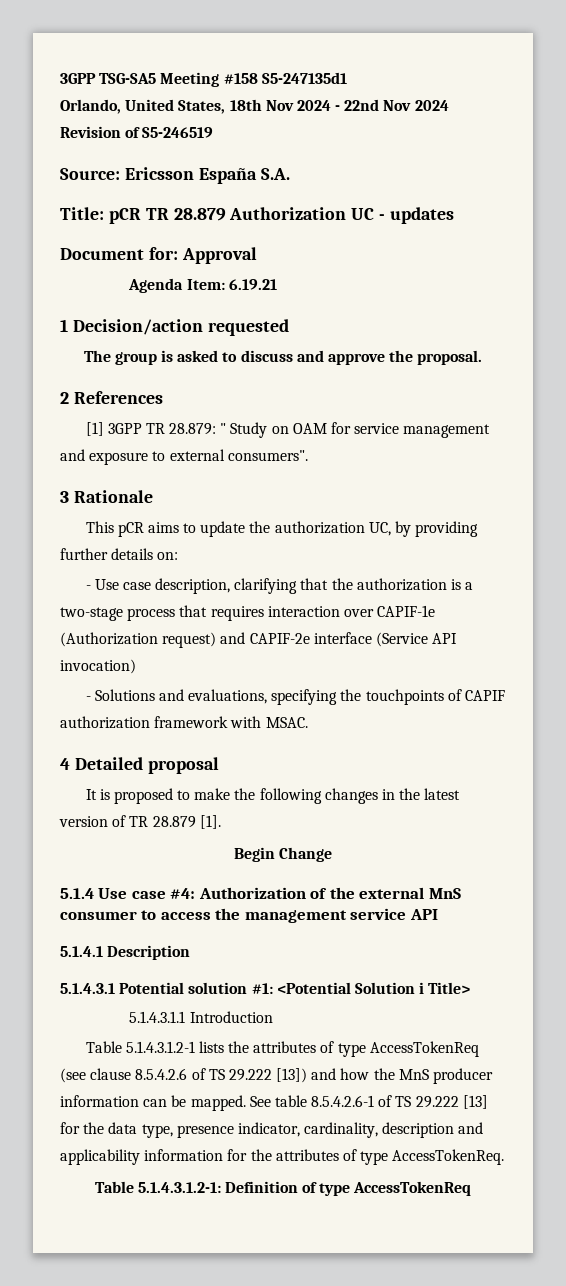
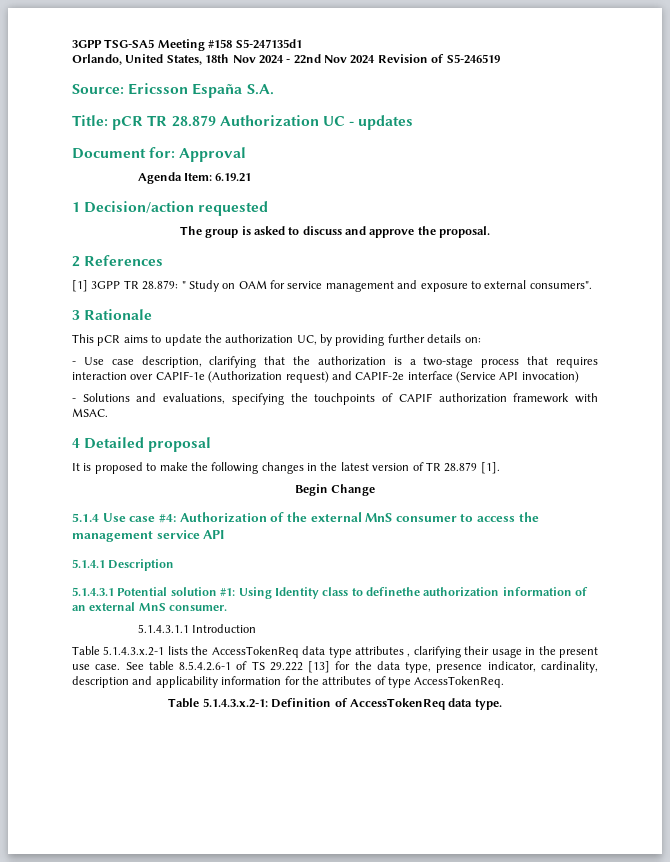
[276,982,471,994] <Potential Solution i Title> -> [238,587,589,599] [72,602,228,611] Using Identity class to definethe authorization information of an external MnS consumer.
[125,1041,195,1053] 5.1.4.3.1.2-1 -> [103,646,165,656] 5.1.4.3.x.2-1
[253,1041,479,1057] [60,1068,494,1084] [60,1095,246,1111] attributes of type AccessTokenReq (see clause 8.5.4.2.6 of TS 29.222 [13]) and how the MnS producer information can be mapped. -> [211,646,599,658] [72,664,121,670] AccessTokenReq data type attributes , clarifying their usage in the present use case.
[137,1182,221,1193] 5.1.4.3.1.2-1: -> [202,698,268,708] 5.1.4.3.x.2-1:
[319,1181,472,1196] type AccessTokenReq -> [349,698,502,710] AccessTokenReq data type.

